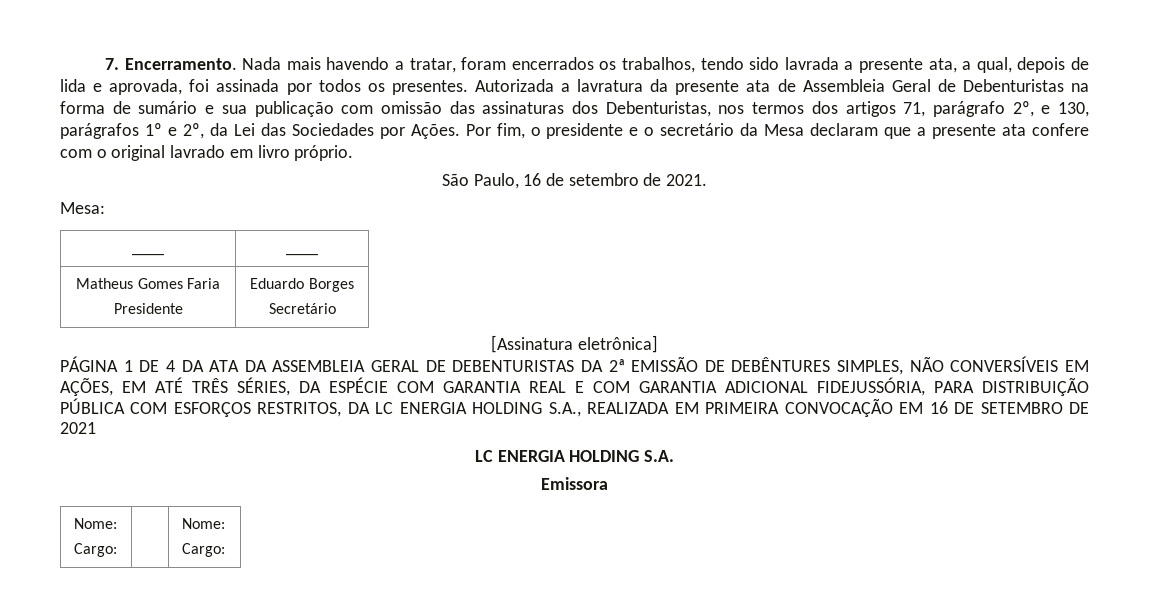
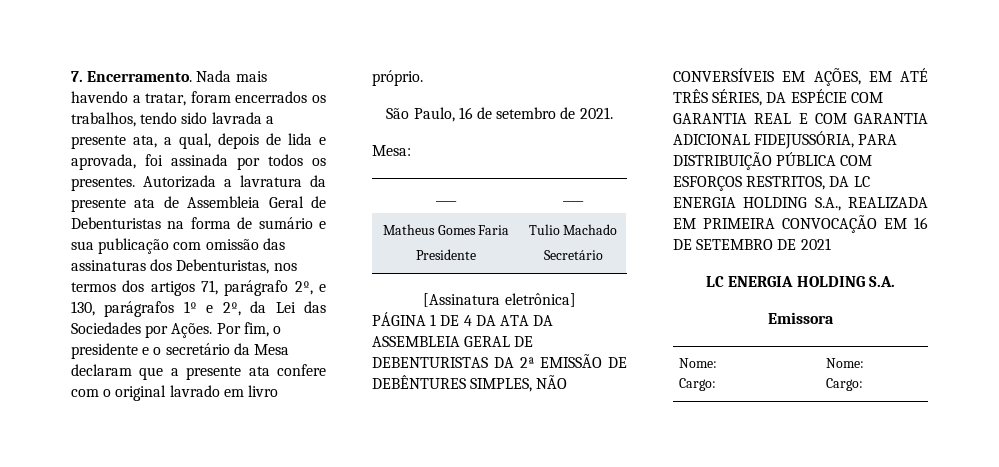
[250,278,354,292] Eduardo Borges -> [528,224,618,235] Tulio Machado

